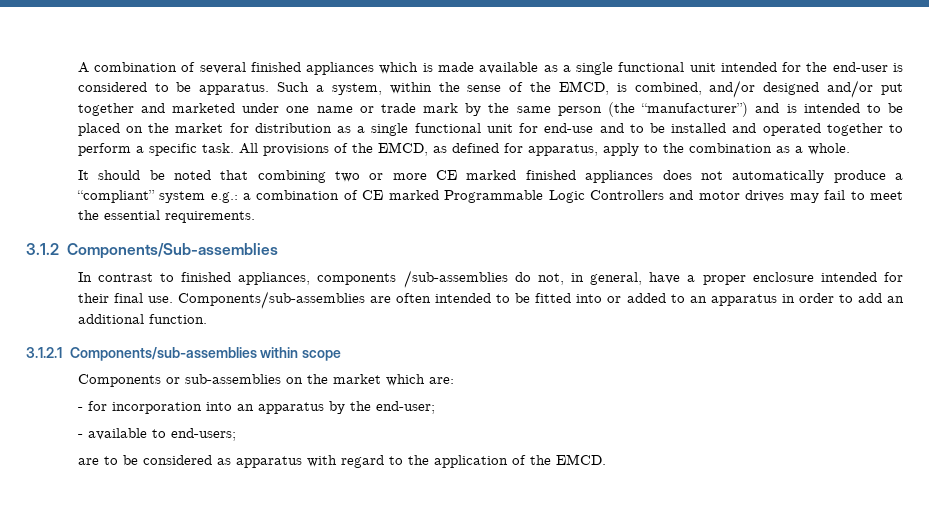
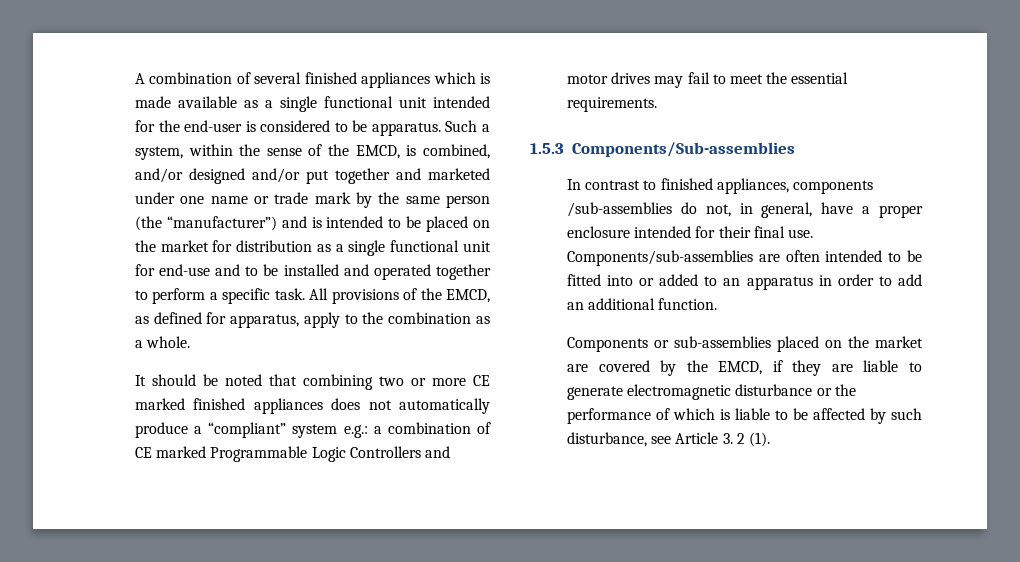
[26,243,59,255] 3.1.2 -> [530,143,564,154] 1.5.3
[26,347,342,361] // 3.1.2.1 Components/sub-assemblies within scope -> (718, 304) none
[285,374,454,386] [77,401,435,414] [77,428,236,441] [77,454,606,468] on the market which are: // - for incorporation into an apparatus by the end-user; // - available to end-users; // are to be considered as apparatus with regard to the application of the EMCD. -> [776,336,923,352] [566,360,922,376] [566,384,856,400] [566,408,922,424] [566,432,770,447] placed on the market are covered by the EMCD, if they are liable to generate electromagnetic disturbance or the performance of which is liable to be affected by such disturbance, see Article 3. 2 (1).

